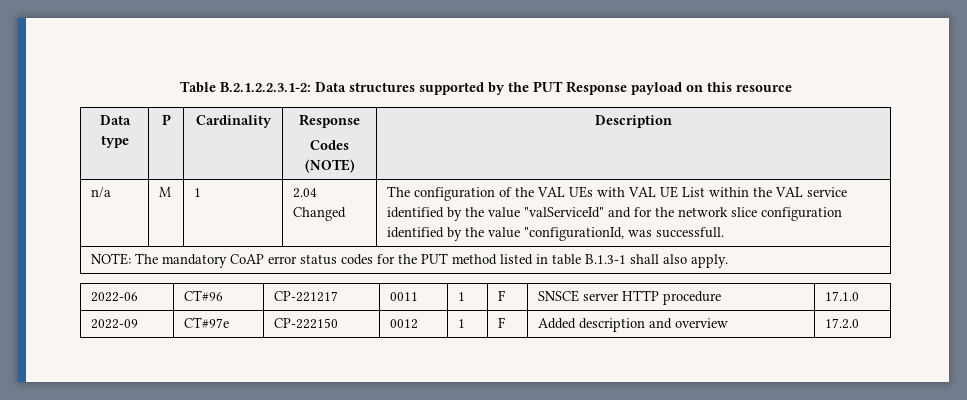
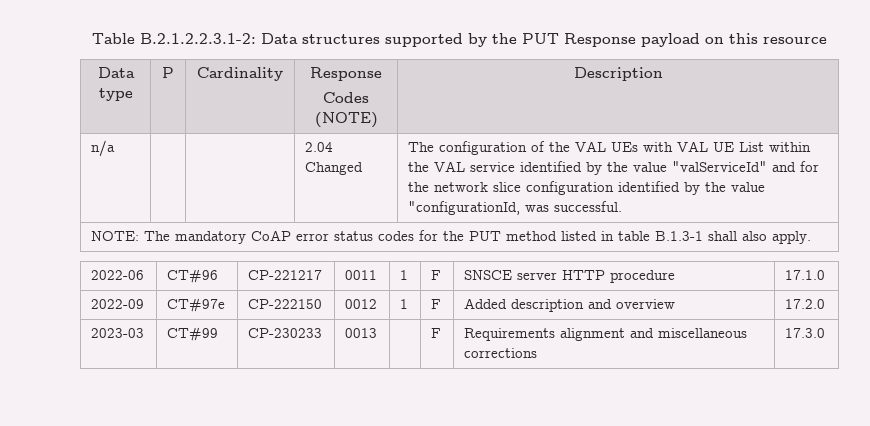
[159,187,172,197] [194,188,202,197] M | 1 -> (116, 148) |
[656,227,725,238] successfull. -> [554,201,623,212] successful.
(860, 323) none -> [91,328,145,338] [167,327,219,341] [248,328,323,338] [345,328,378,338] [431,328,442,338] [464,328,748,341] [464,348,538,358] [785,328,826,338] // 2023-03 | CT#99 | CP-230233 | 0013 | | F | Requirements alignment and miscellaneous corrections | 17.3.0

